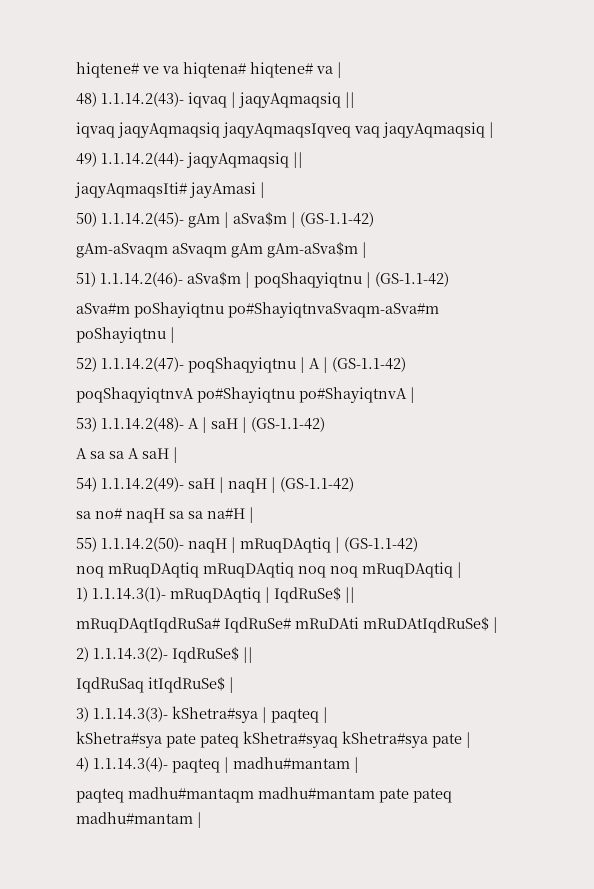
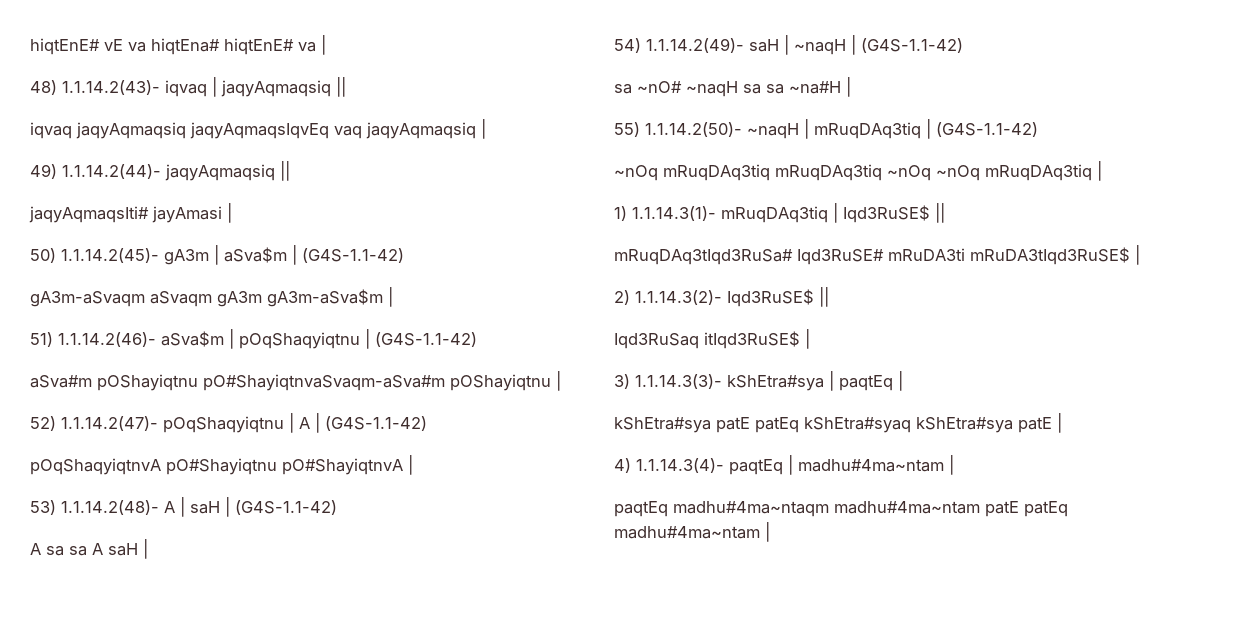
[76,62,313,78] hiqtene# ve va hiqtena# hiqtene# -> [30,38,294,55] hiqtEnE# vE va hiqtEna# hiqtEnE#
[222,122,351,138] jaqyAqmaqsIqveq -> [190,122,329,139] jaqyAqmaqsIqvEq
[188,213,220,228] gAm -> [164,249,209,265] gA3m
[300,212,374,227] [76,242,358,258] (GS-1.1-42) // gAm-aSvaqm aSvaqm gAm gAm-aSva$m -> [302,248,404,263] [30,289,383,307] (G4S-1.1-42) // gA3m-aSvaqm aSvaqm gA3m gA3m-aSva$m
[254,272,449,288] [76,302,439,318] [76,327,166,343] poqShaqyiqtnu | (GS-1.1-42) // aSva#m poShayiqtnu po#ShayiqtnvaSvaqm-aSva#m poShayiqtnu -> [239,329,477,349] [30,374,551,391] pOqShaqyiqtnu | (G4S-1.1-42) // aSva#m pOShayiqtnu pO#ShayiqtnvaSvaqm-aSva#m pOShayiqtnu
[188,357,296,373] poqShaqyiqtnu -> [163,416,284,433] pOqShaqyiqtnu
[332,357,406,372] [76,387,407,403] (GS-1.1-42) // poqShaqyiqtnvA po#Shayiqtnu po#ShayiqtnvA -> [325,416,427,431] [30,458,403,475] (G4S-1.1-42) // pOqShaqyiqtnvA pO#Shayiqtnu pO#ShayiqtnvA
[251,417,325,432] (GS-1.1-42) -> [235,500,337,515] (G4S-1.1-42)
[228,477,354,493] [76,508,245,523] naqH | (GS-1.1-42) // sa no# naqH sa sa na#H -> [794,35,963,55] [614,81,841,97] ~naqH | (G4S-1.1-42) // sa ~nO# ~naqH sa sa ~na#H
[188,537,418,553] [76,562,462,578] [76,587,355,603] [76,617,489,633] naqH | mRuqDAqtiq | (GS-1.1-42) // noq mRuqDAqtiq mRuqDAqtiq noq noq mRuqDAqtiq | // 1) 1.1.14.3(1)- mRuqDAqtiq | IqdRuSe$ || // mRuqDAqtIqdRuSa# IqdRuSe# mRuDAti mRuDAtIqdRuSe$ -> [747,119,1038,139] [614,161,1102,181] [614,203,945,223] [614,247,1130,265] ~naqH | mRuqDAq3tiq | (G4S-1.1-42) // ~nOq mRuqDAq3tiq mRuqDAq3tiq ~nOq ~nOq mRuqDAq3tiq | // 1) 1.1.14.3(1)- mRuqDAq3tiq | Iqd3RuSE$ || // mRuqDAq3tIqd3RuSa# Iqd3RuSE# mRuDA3ti mRuDA3tIqd3RuSE$
[172,647,253,663] [76,677,225,693] IqdRuSe$ || // IqdRuSaq itIqdRuSe$ -> [727,287,829,307] [614,331,800,349] Iqd3RuSE$ || // Iqd3RuSaq itIqd3RuSE$
[172,706,328,723] [76,731,471,748] [76,757,359,773] [76,787,452,803] [76,812,193,824] kShetra#sya | paqteq | // kShetra#sya pate pateq kShetra#syaq kShetra#sya pate | // 4) 1.1.14.3(4)- paqteq | madhu#mantam | // paqteq madhu#mantaqm madhu#mantam pate pateq madhu#mantam -> [727,371,903,391] [614,413,1062,433] [614,455,954,475] [614,501,1068,517] [614,526,760,539] kShEtra#sya | paqtEq | // kShEtra#sya patE patEq kShEtra#syaq kShEtra#sya patE | // 4) 1.1.14.3(4)- paqtEq | madhu#4ma~ntam | // paqtEq madhu#4ma~ntaqm madhu#4ma~ntam patE patEq madhu#4ma~ntam

